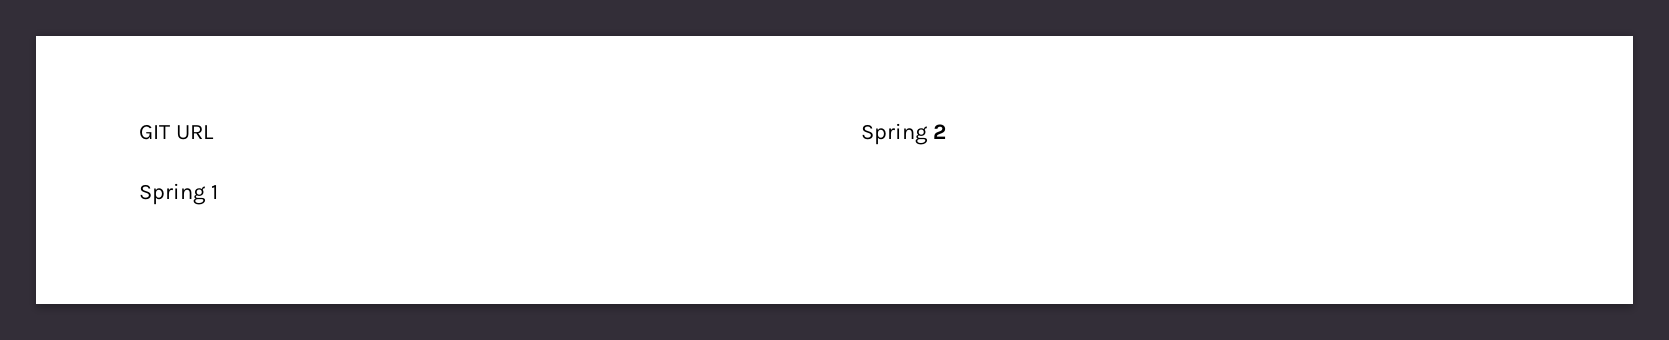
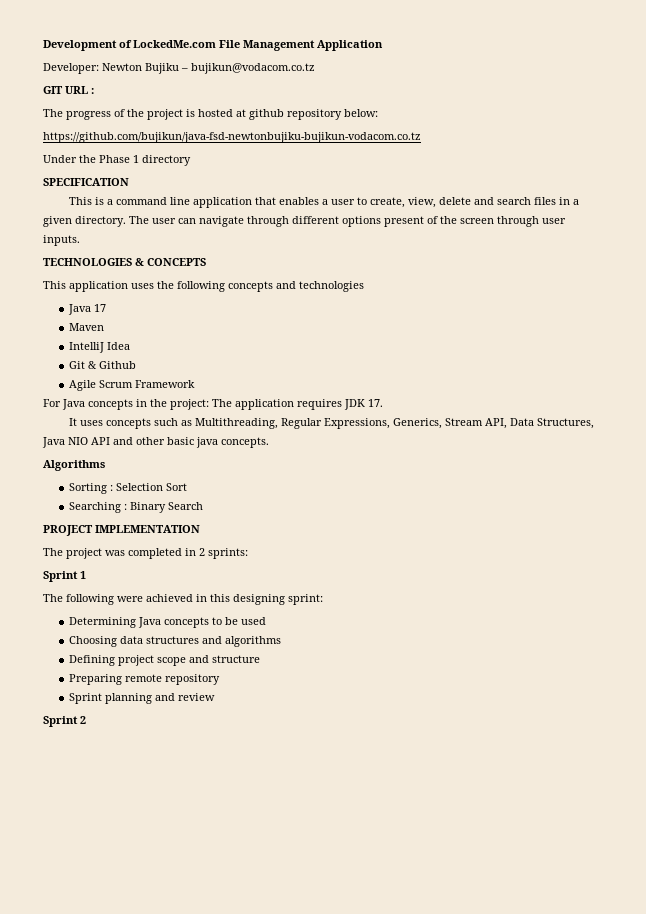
[139,124,214,140] [139,183,218,205] [861,123,928,145] GIT URL // Spring 1 // Spring -> [43,40,383,51] [43,63,315,74] [43,86,94,94] [43,109,378,120] [43,132,421,143] [43,155,191,166] [43,178,129,186] [69,197,580,208] [43,216,566,227] [43,235,80,246] [43,258,206,266] [43,281,364,292] [67,304,106,315] [68,323,104,331] [68,342,130,353] [68,361,136,369] [68,380,195,391] [43,399,383,410] [69,418,595,429] [42,437,269,448] [43,460,105,471] [68,483,187,494] [68,502,203,513] [43,525,200,536] [43,548,248,559] [43,571,86,582] [43,594,323,605] [68,617,266,628] [68,636,281,647] [68,655,260,666] [68,674,220,685] [68,693,215,704] [43,716,78,727] Development of LockedMe.com File Management Application // Developer: Newton Bujiku – bujikun@vodacom.co.tz // GIT URL : // The progress of the project is hosted at github repository below: // https://github.com/bujikun/java-fsd-newtonbujiku-bujikun-vodacom.co.tz // Under the Phase 1 directory // SPECIFICATION // This is a command line application that enables a user to create, view, delete and search files in a given directory. The user can navigate through different options present of the screen through user inputs. // TECHNOLOGIES & CONCEPTS // This application uses the following concepts and technologies // Java 17 // Maven // IntelliJ Idea // Git & Github // Agile Scrum Framework // For Java concepts in the project: The application requires JDK 17. // It uses concepts such as Multithreading, Regular Expressions, Generics, Stream API, Data Structures, Java NIO API and other basic java concepts. // Algorithms // Sorting : Selection Sort // Searching : Binary Search // PROJECT IMPLEMENTATION // The project was completed in 2 sprints: // Sprint 1 // The following were achieved in this designing sprint: // Determining Java concepts to be used // Choosing data structures and algorithms // Defining project scope and structure // Preparing remote repository // Sprint planning and review // Sprint

